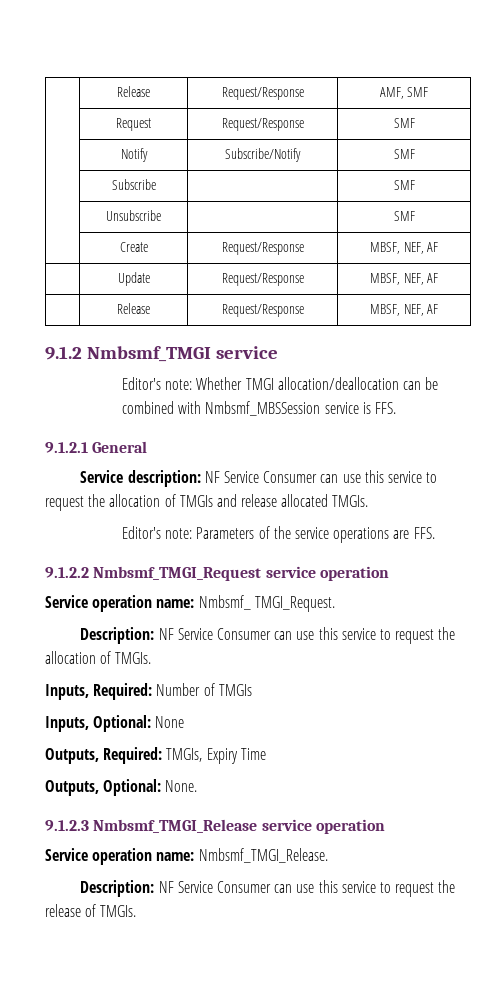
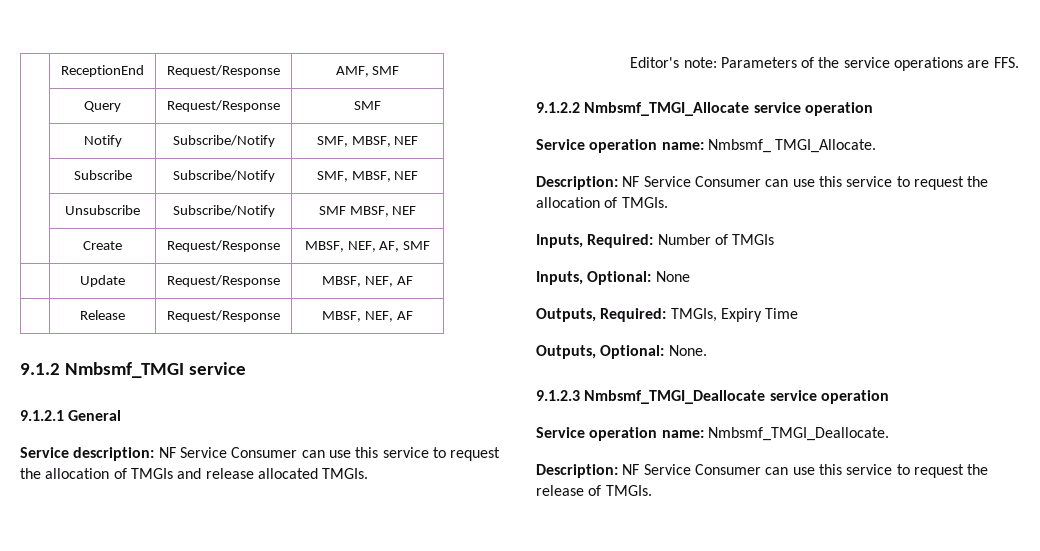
[116,86,150,97] | Release -> [61,65,144,77] | ReceptionEnd
[116,118,151,131] Request -> [84,101,121,112] Query
[393,149,415,159] [111,179,156,190] [393,180,415,190] SMF // | Subscribe | | SMF -> [316,136,419,147] [73,170,132,180] [172,170,275,182] [316,171,419,182] SMF, MBSF, NEF // | Subscribe | Subscribe/Notify | SMF, MBSF, NEF
[393,211,415,221] | SMF -> [172,205,275,217] [318,206,417,217] Subscribe/Notify | SMF MBSF, NEF
[427,242,439,252] AF -> [379,241,431,252] AF, SMF
[122,377,439,390] [122,401,396,416] // Editor's note: Whether TMGI allocation/deallocation can be combined with Nmbsmf_MBSSession service is FFS. -> (246, 368) none
[93,566,262,581] Nmbsmf_TMGI_Request -> [584,102,750,116] Nmbsmf_TMGI_Allocate
[254,596,335,612] TMGI_Request. -> [775,139,877,153] TMGI_Allocate.
[93,819,385,834] [45,848,328,865] Nmbsmf_TMGI_Release service operation // Service operation name: Nmbsmf_TMGI_Release. -> [584,390,889,404] [536,427,889,441] Nmbsmf_TMGI_Deallocate service operation // Service operation name: Nmbsmf_TMGI_Deallocate.

